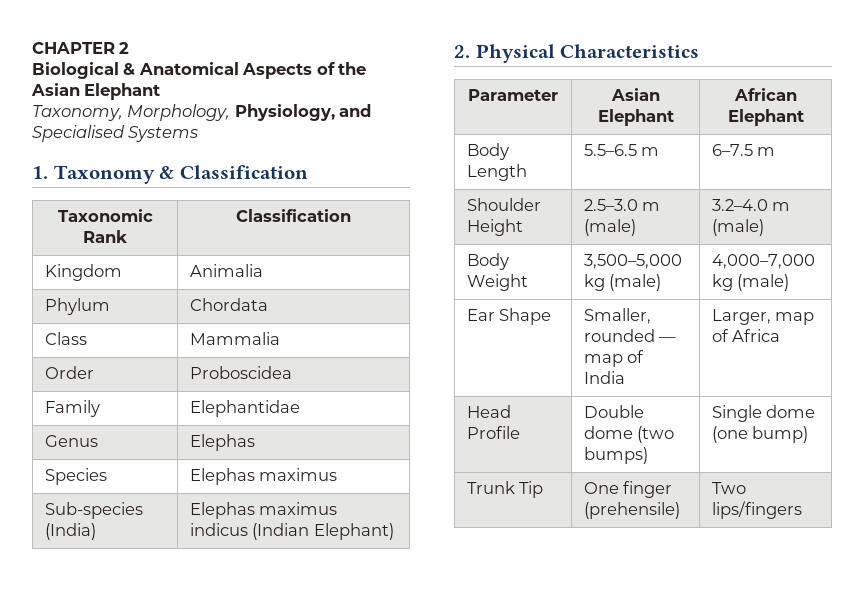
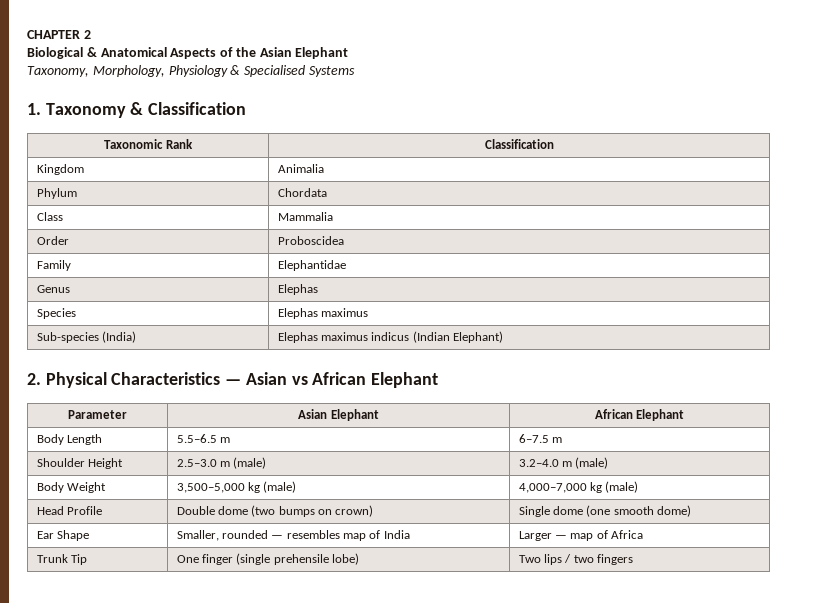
[234,104,372,121] Physiology, and -> [168,65,241,77] Physiology &
(700, 51) none -> [225,372,439,388] — Asian vs African Elephant
(790, 282) none -> [36,506,102,515] [176,505,374,517] [518,505,692,517] // Head Profile | Double dome (two bumps on crown) | Single dome (one smooth dome)
(677, 339) none -> [286,530,340,539] resembles
[711,309,771,325] Larger, -> [518,531,567,541] Larger —
[466,405,511,418] [466,426,520,439] [583,405,644,418] [583,426,675,443] [583,447,648,464] [711,405,816,422] [711,426,809,443] [466,481,544,498] [583,481,673,498] [583,502,680,519] [711,482,746,494] [711,501,802,519] Head Profile | Double dome (two bumps) | Single dome (one bump) // Trunk Tip | One finger (prehensile) | Two lips/fingers -> [36,554,87,565] [176,553,360,565] [518,554,634,565] Trunk Tip | One finger (single prehensile lobe) | Two lips / two fingers

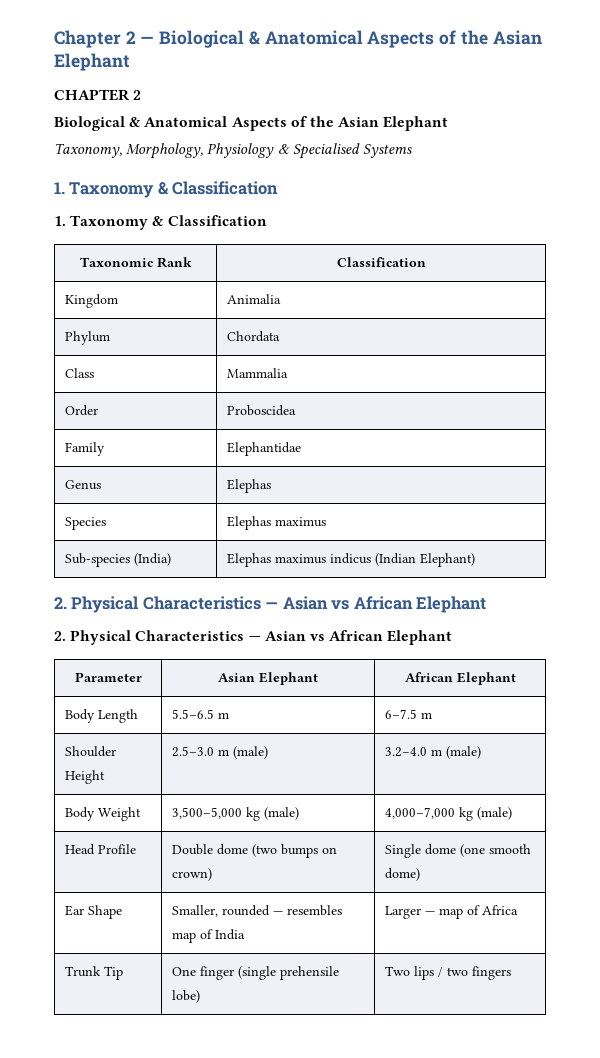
(27, 34) none -> [54,30,542,48] [54,53,130,71] Chapter 2 — Biological & Anatomical Aspects of the Asian Elephant //
(247, 108) none -> [54,215,267,230] // 1. Taxonomy & Classification
(439, 380) none -> [54,630,453,645] // 2. Physical Characteristics — Asian vs African Elephant

